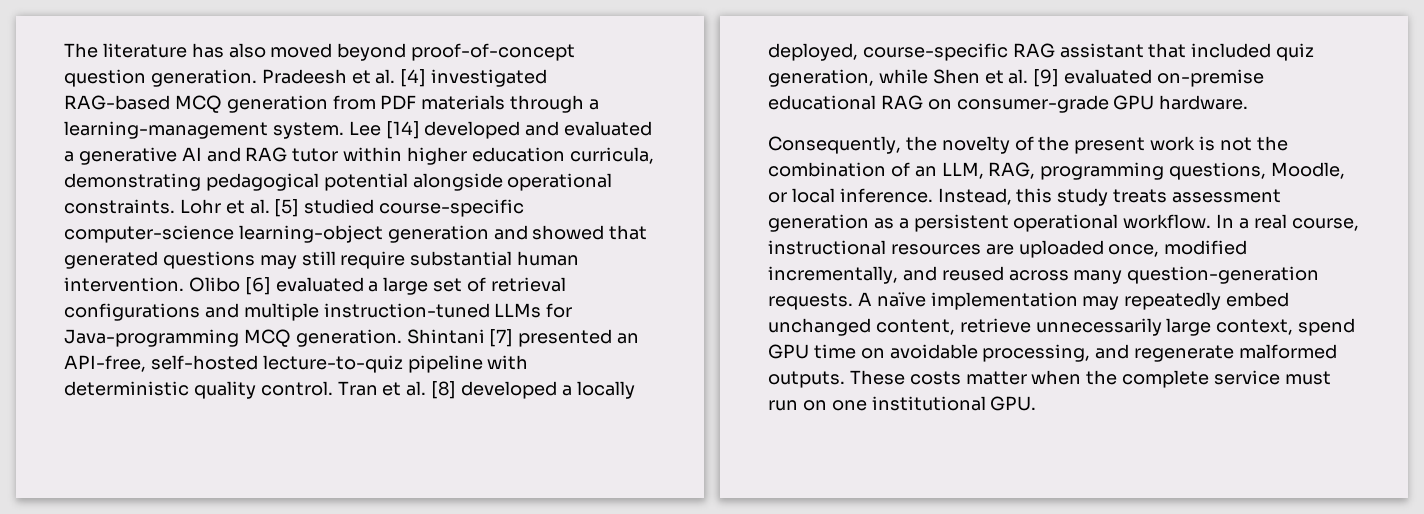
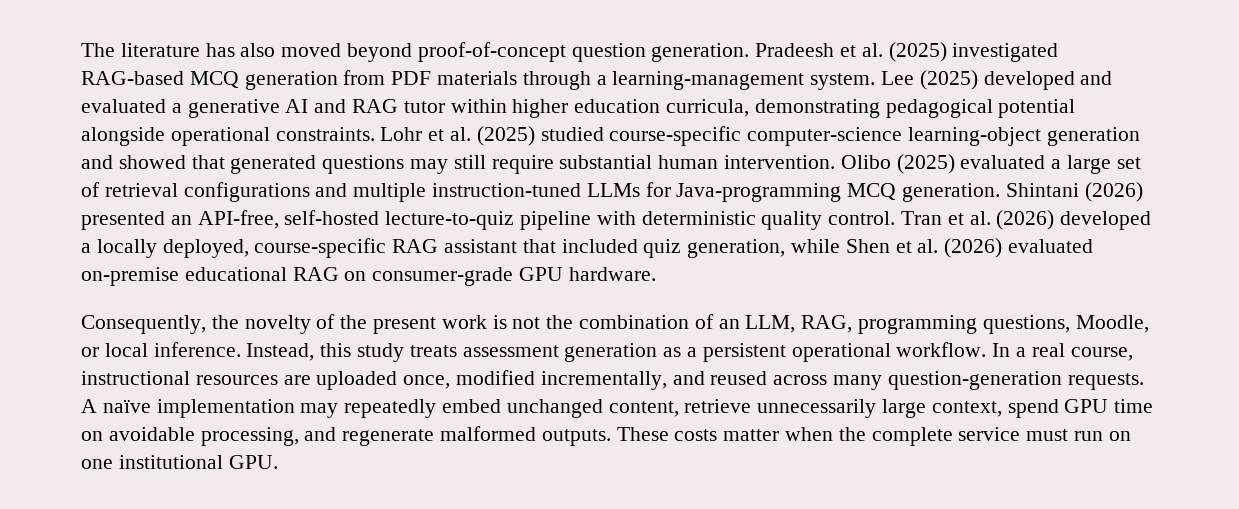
[400,69,427,87] [4] -> [888,42,947,62] (2025)
[385,121,420,139] [14] -> [919,70,978,90] (2025)
[274,199,300,217] [5] -> [476,126,535,146] (2025)
[244,277,271,295] [6] -> [896,154,955,174] (2025)
[489,329,514,347] [7] -> [1084,182,1143,202] (2026)
[431,381,457,399] [8] -> [996,210,1055,230] (2026)
[1033,69,1060,87] [9] -> [944,238,1003,258] (2026)

